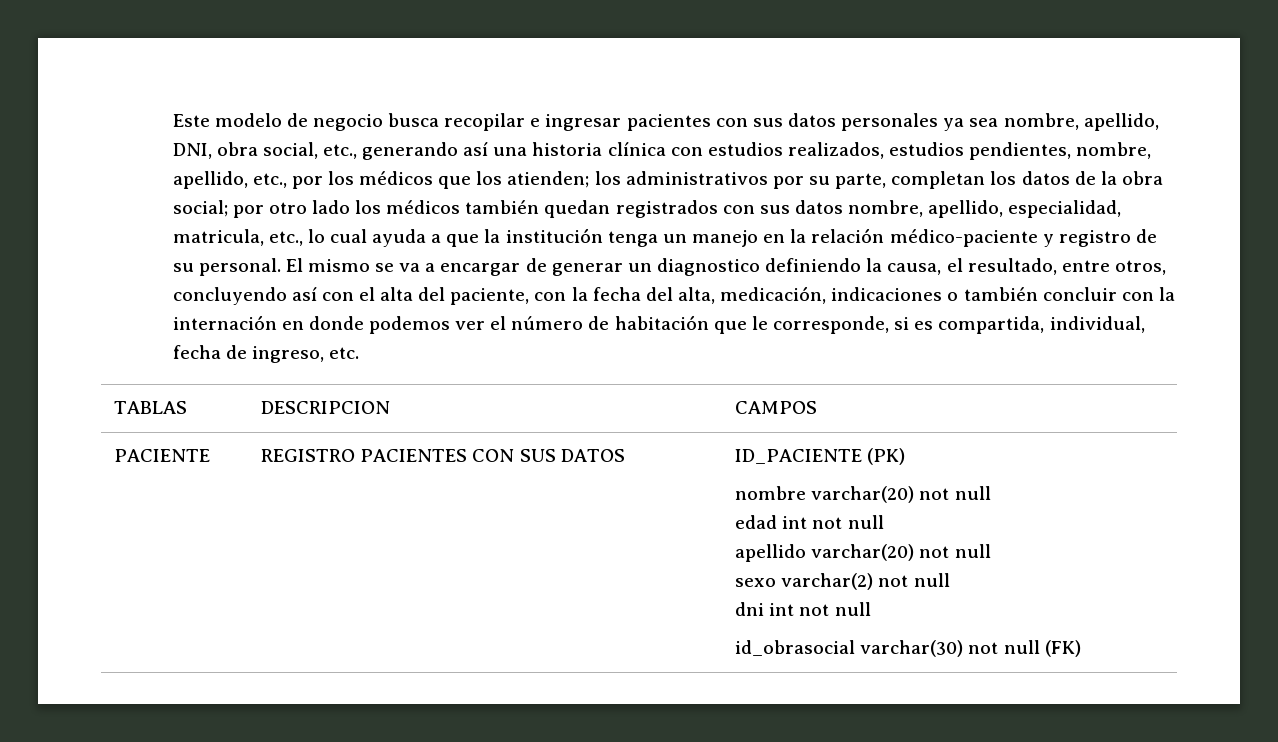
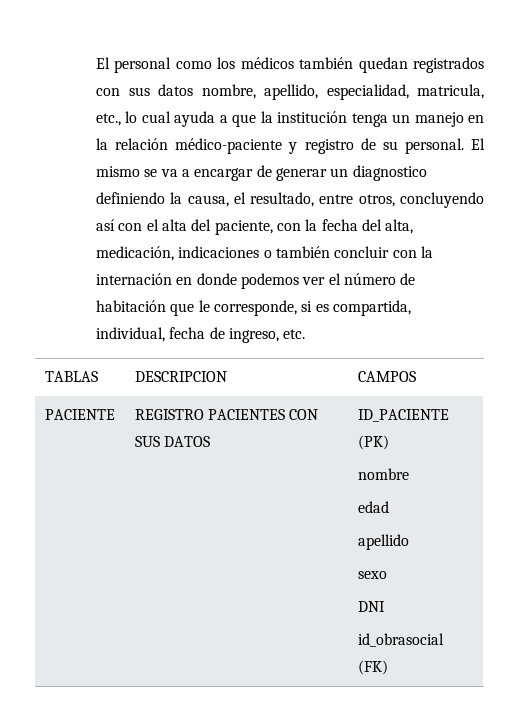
[172,113,1159,131] [172,142,1152,160] [172,171,1163,189] [172,200,350,218] Este modelo de negocio busca recopilar e ingresar pacientes con sus datos personales ya sea nombre, apellido, DNI, obra social, etc., generando así una historia clínica con estudios realizados, estudios pendientes, nombre, apellido, etc., por los médicos que los atienden; los administrativos por su parte, completan los datos de la obra social; por otro lado -> [96,57,212,73] El personal como
[811,486,991,503] [735,515,884,529] [735,544,991,562] [735,573,950,590] [735,602,871,616] [735,640,1040,657] varchar(20) not null // edad int not null // apellido varchar(20) not null // sexo varchar(2) not null // dni int not null // id_obrasocial varchar(30) not null -> [357,501,389,513] [357,534,409,550] [357,571,387,579] [357,601,385,612] [357,633,444,647] // edad // apellido // sexo // DNI // id_obrasocial

